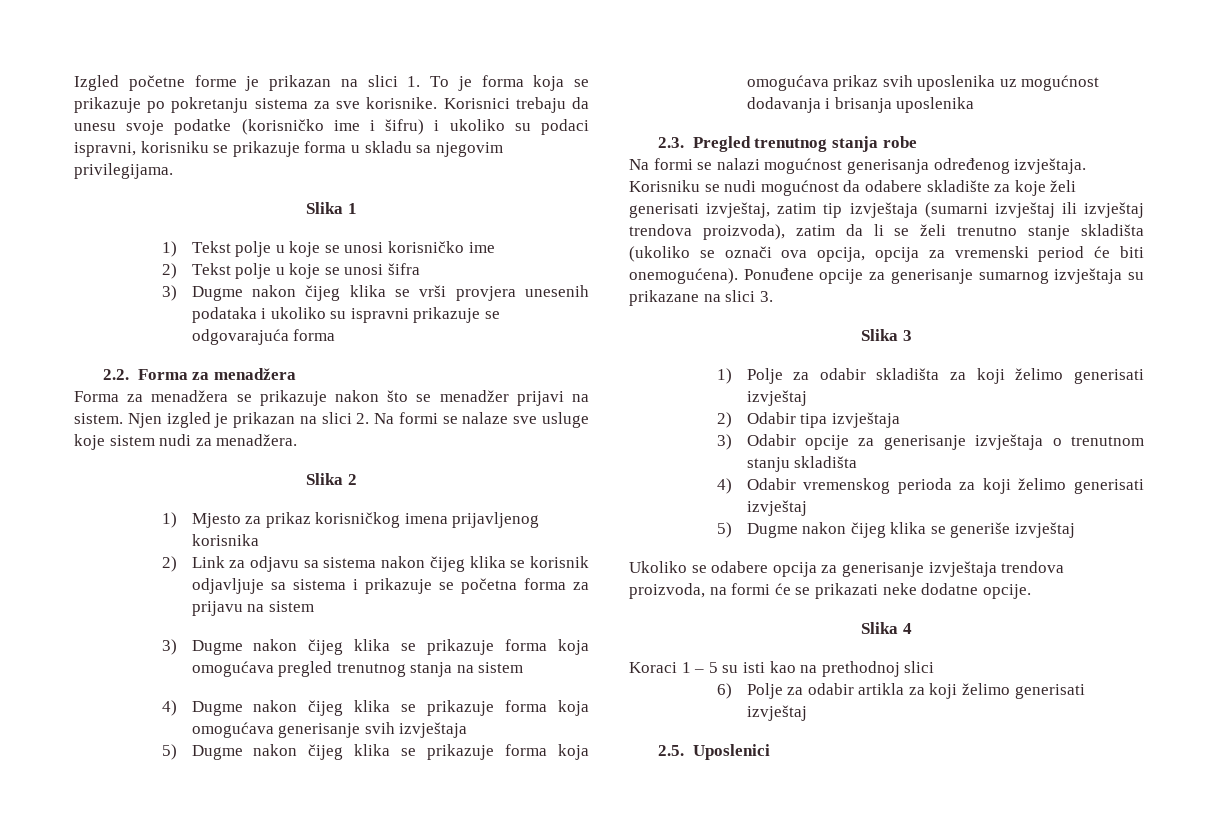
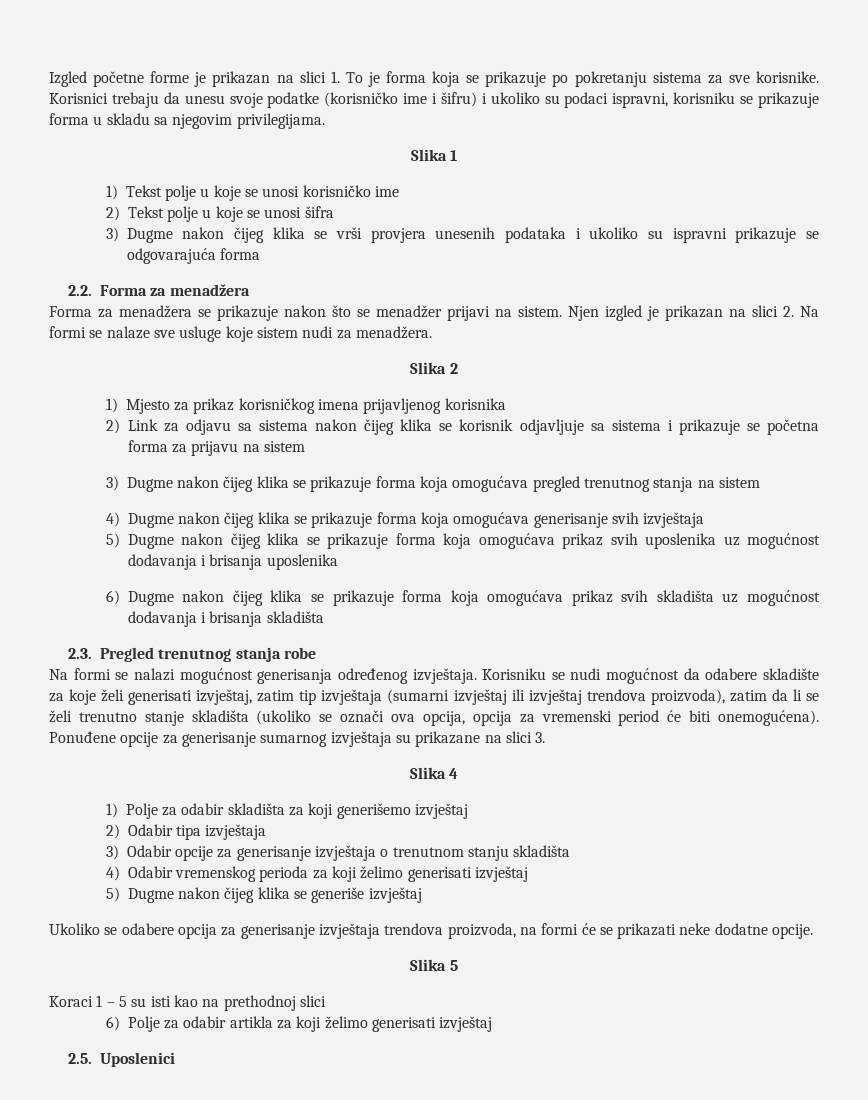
(975, 105) none -> [105,590,821,606] [127,611,324,627] // 6) Dugme nakon čijeg klika se prikazuje forma koja omogućava prikaz svih skladišta uz mogućnost dodavanja i brisanja skladišta
[902,330,912,341] 3 -> [449,768,459,779] 4
[1015,368,1144,384] želimo generisati -> [336,803,411,819] generišemo
[902,623,912,634] 4 -> [449,960,458,971] 5

